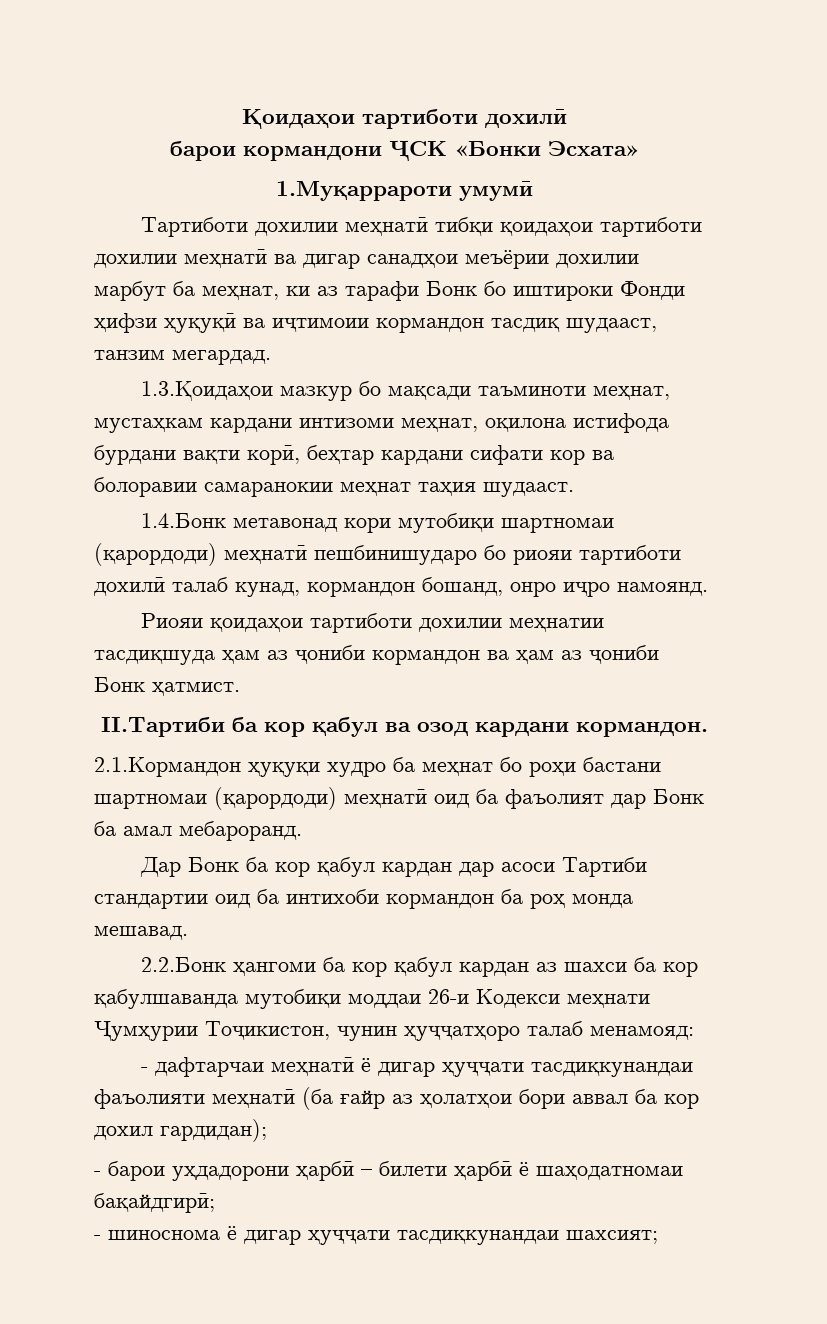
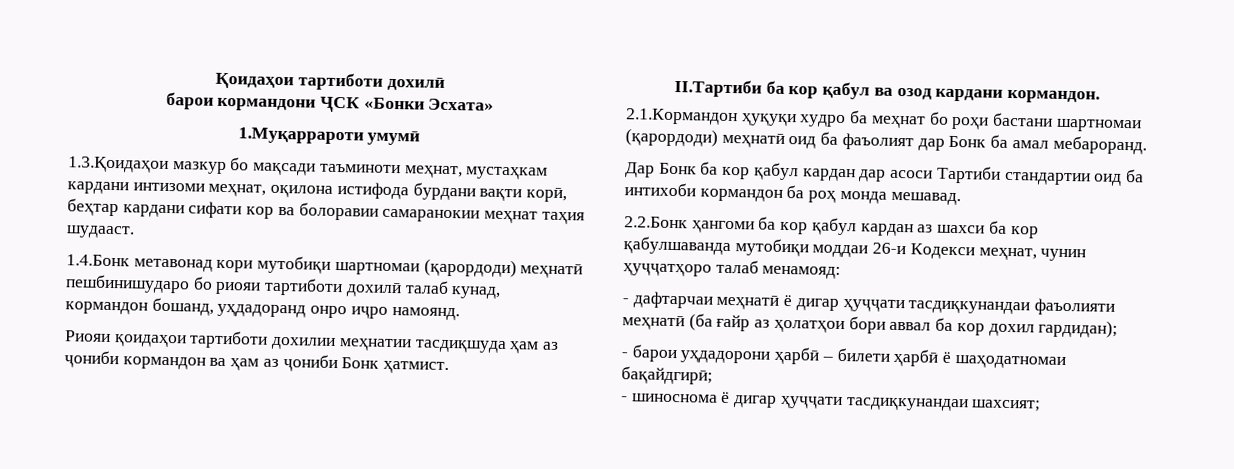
[140,217,702,237] [94,249,639,269] [94,281,685,301] [94,313,657,333] [94,350,271,365] // Тартиботи дохилии меҳнатӣ тибқи қоидаҳои тартиботи дохилии меҳнатӣ ва дигар санадҳои меъёрии дохилии марбут ба меҳнат, ки аз тарафи Бонк бо иштироки Фонди ҳифзи ҳуқуқӣ ва иҷтимоии кормандон тасдиқ шудааст, танзим мегардад. -> (421, 138) none
(503, 586) none -> [217,303,307,318] уҳдадоранд
[567,994,650,1008] [94,1021,330,1041] меҳнати Ҷумҳурии Тоҷикистон, -> [978,247,1037,261] меҳнат,

